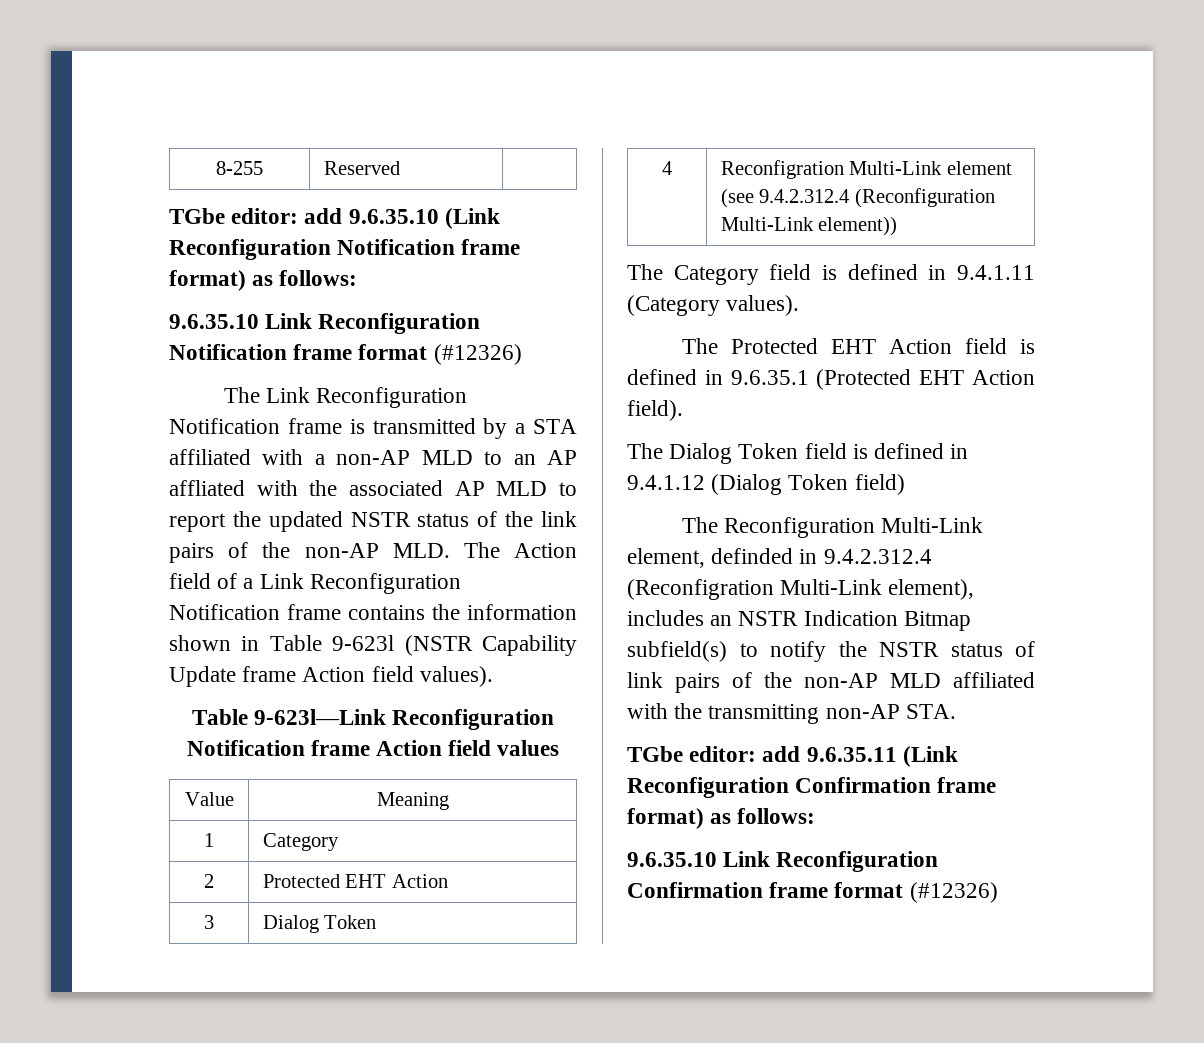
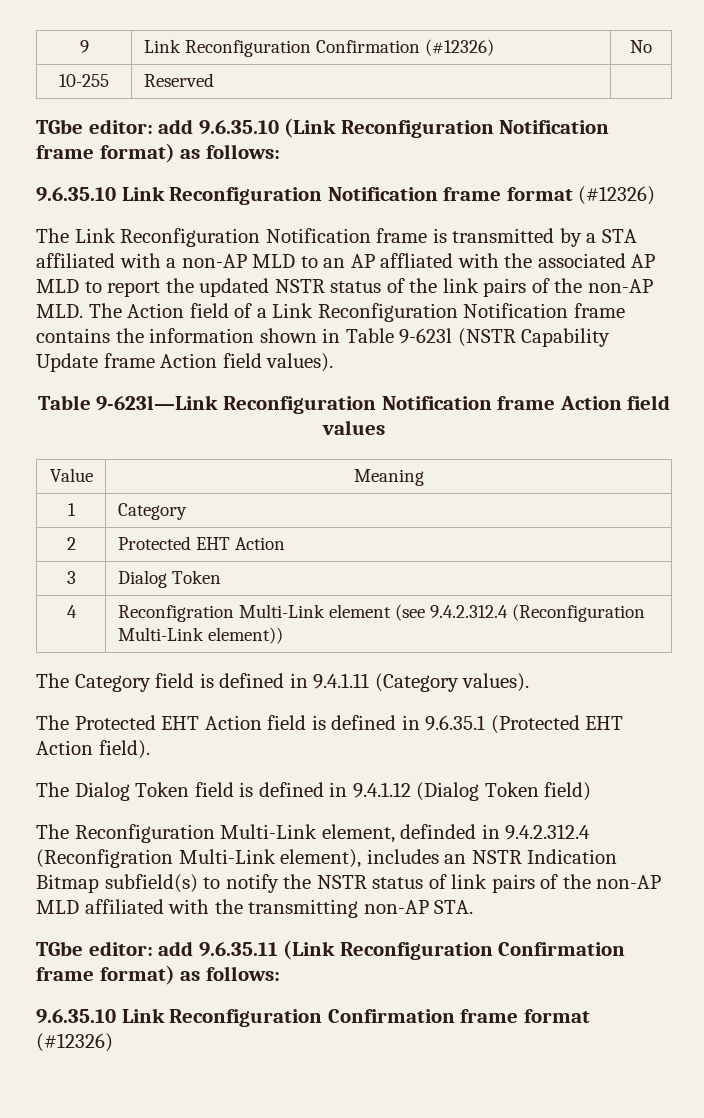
[216,161,263,175] 8-255 -> [79,40,89,53] [143,39,494,57] [630,40,652,53] [59,74,109,87] 9 | Link Reconfiguration Confirmation (#12326) | No // 10-255

